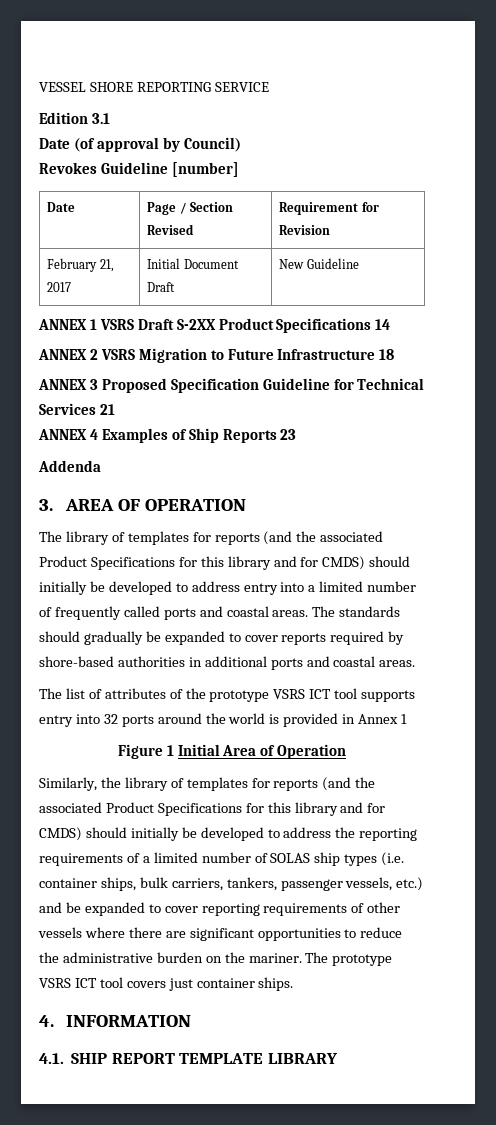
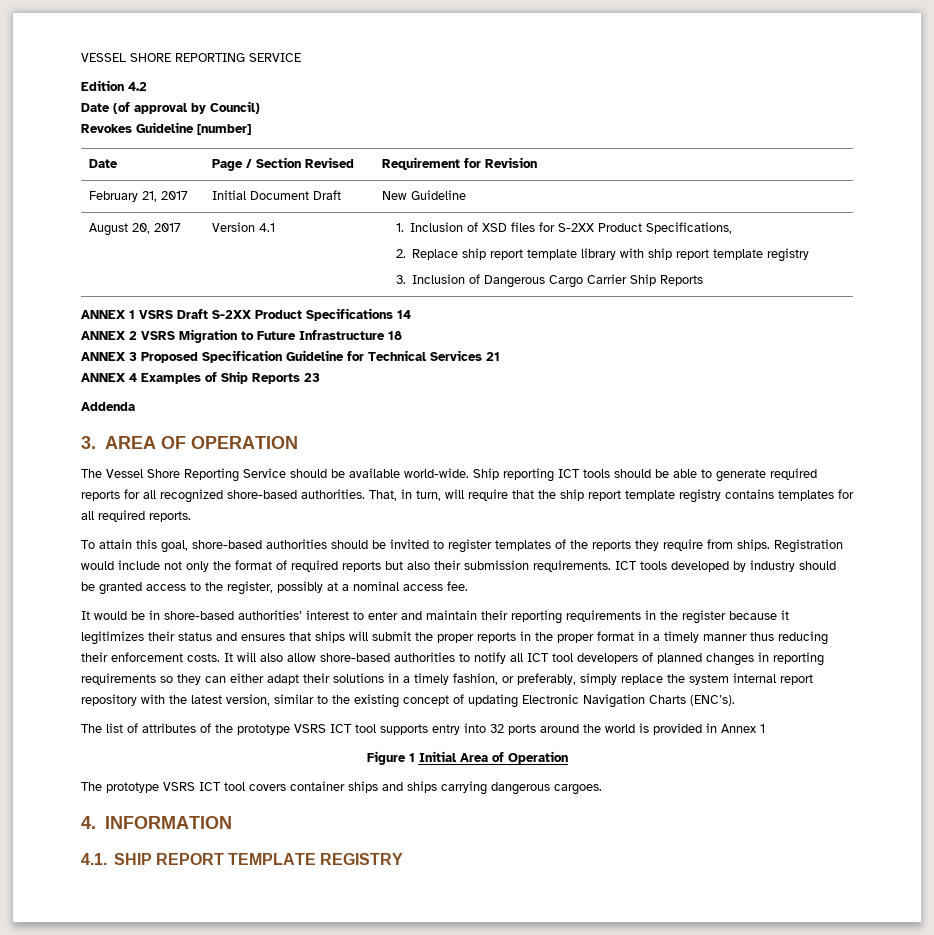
[91,113,110,124] 3.1 -> [128,82,147,91] 4.2
(359, 263) none -> [88,223,181,236] [211,222,275,232] [395,222,733,234] [395,248,810,262] [395,274,704,288] // August 20, 2017 | Version 4.1 | 1. Inclusion of XSD files for S-2XX Product Specifications, // 2. Replace ship report template library with ship report template registry // 3. Inclusion of Dangerous Cargo Carrier Ship Reports
[65,531,384,545] [39,556,411,570] [39,581,417,595] [39,606,401,620] [39,631,405,645] [39,656,416,670] library of templates for reports (and the associated Product Specifications for this library and for CMDS) should initially be developed to address entry into a limited number of frequently called ports and coastal areas. The standards should gradually be expanded to cover reports required by shore-based authorities in additional ports and coastal areas. -> [106,468,817,482] [81,489,854,503] [81,510,191,522] [81,539,843,553] [81,560,836,572] [81,581,468,595] [81,610,789,624] [81,631,828,645] [81,652,824,666] [81,673,813,685] [81,694,735,708] Vessel Shore Reporting Service should be available world-wide. Ship reporting ICT tools should be able to generate required reports for all recognized shore-based authorities. That, in turn, will require that the ship report template registry contains templates for all required reports. // To attain this goal, shore-based authorities should be invited to register templates of the reports they require from ships. Registration would include not only the format of required reports but also their submission requirements. ICT tools developed by industry should be granted access to the register, possibly at a nominal access fee. // It would be in shore-based authorities’ interest to enter and maintain their reporting requirements in the register because it legitimizes their status and ensures that ships will submit the proper reports in the proper format in a timely manner thus reducing their enforcement costs. It will also allow shore-based authorities to notify all ICT tool developers of planned changes in reporting requirements so they can either adapt their solutions in a timely fashion, or preferably, simply replace the system internal report repository with the latest version, similar to the existing concept of updating Electronic Navigation Charts (ENC’s).
[39,777,376,791] [39,802,386,816] [39,827,418,841] [39,852,405,866] [39,877,424,891] [39,902,401,916] [38,927,403,941] [39,952,302,963] Similarly, the library of templates for reports (and the associated Product Specifications for this library and for CMDS) should initially be developed to address the reporting requirements of a limited number of SOLAS ship types (i.e. container ships, bulk carriers, tankers, passenger vessels, etc.) and be expanded to cover reporting requirements of other vessels where there are significant opportunities to reduce the administrative burden on the mariner. -> (568, 757) none
[168,977,294,991] just container ships. -> [290,781,602,795] container ships and ships carrying dangerous cargoes.
[268,1053,339,1064] LIBRARY -> [320,853,404,865] REGISTRY

